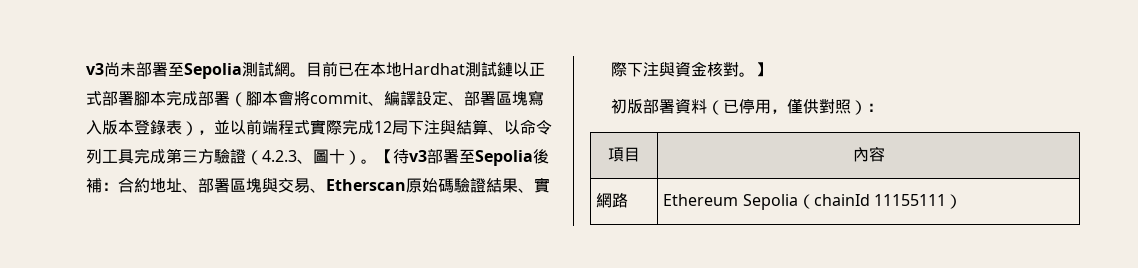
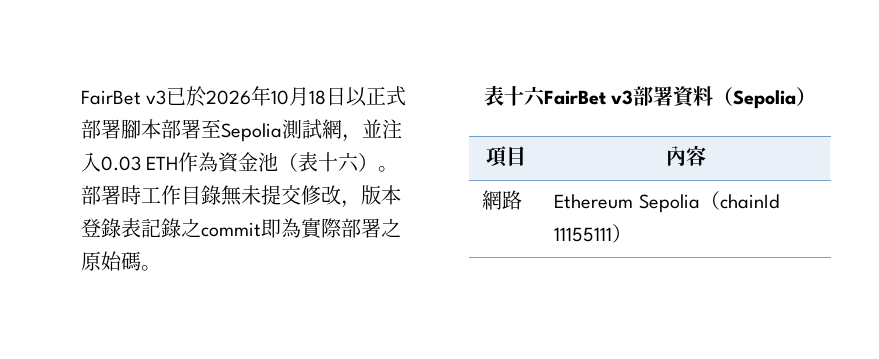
[85,61,545,79] [85,90,544,107] [85,119,552,136] [85,148,549,166] [85,177,550,193] [610,61,771,77] [610,98,883,115] v3尚未部署至Sepolia測試網。目前已在本地Hardhat測試鏈以正式部署腳本完成部署（腳本會將commit、編譯設定、部署區塊寫入版本登錄表），並以前端程式實際完成12局下注與結算、以命令列工具完成第三方驗證（4.2.3、圖十）。【待v3部署至Sepolia後補：合約地址、部署區塊與交易、Etherscan原始碼驗證結果、實際下注與資金核對。】 // 初版部署資料（已停用，僅供對照）： -> [80,86,407,107] [80,119,402,142] [80,152,399,173] [80,185,401,208] [80,218,401,239] [80,251,161,271] [483,86,817,109] FairBet v3已於2026年10月18日以正式部署腳本部署至Sepolia測試網，並注入0.03 ETH作為資金池（表十六）。部署時工作目錄無未提交修改，版本登錄表記錄之commit即為實際部署之原始碼。 // 表十六FairBet v3部署資料（Sepolia）

